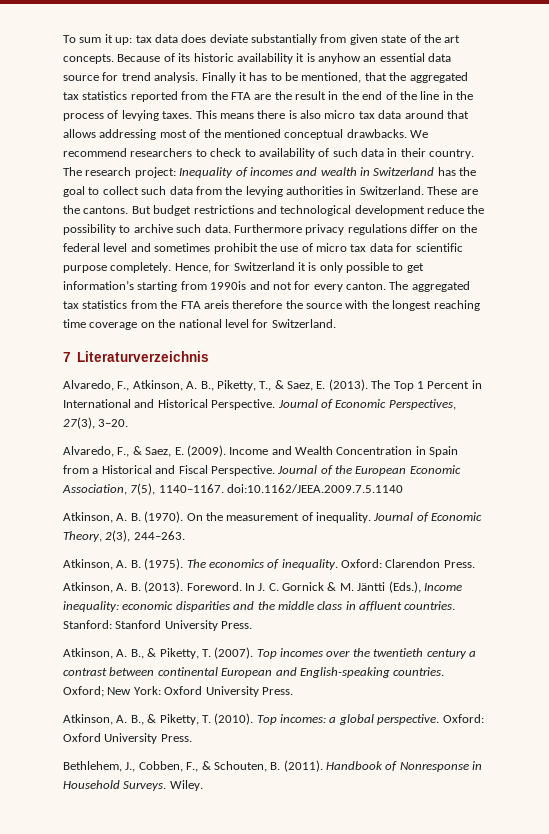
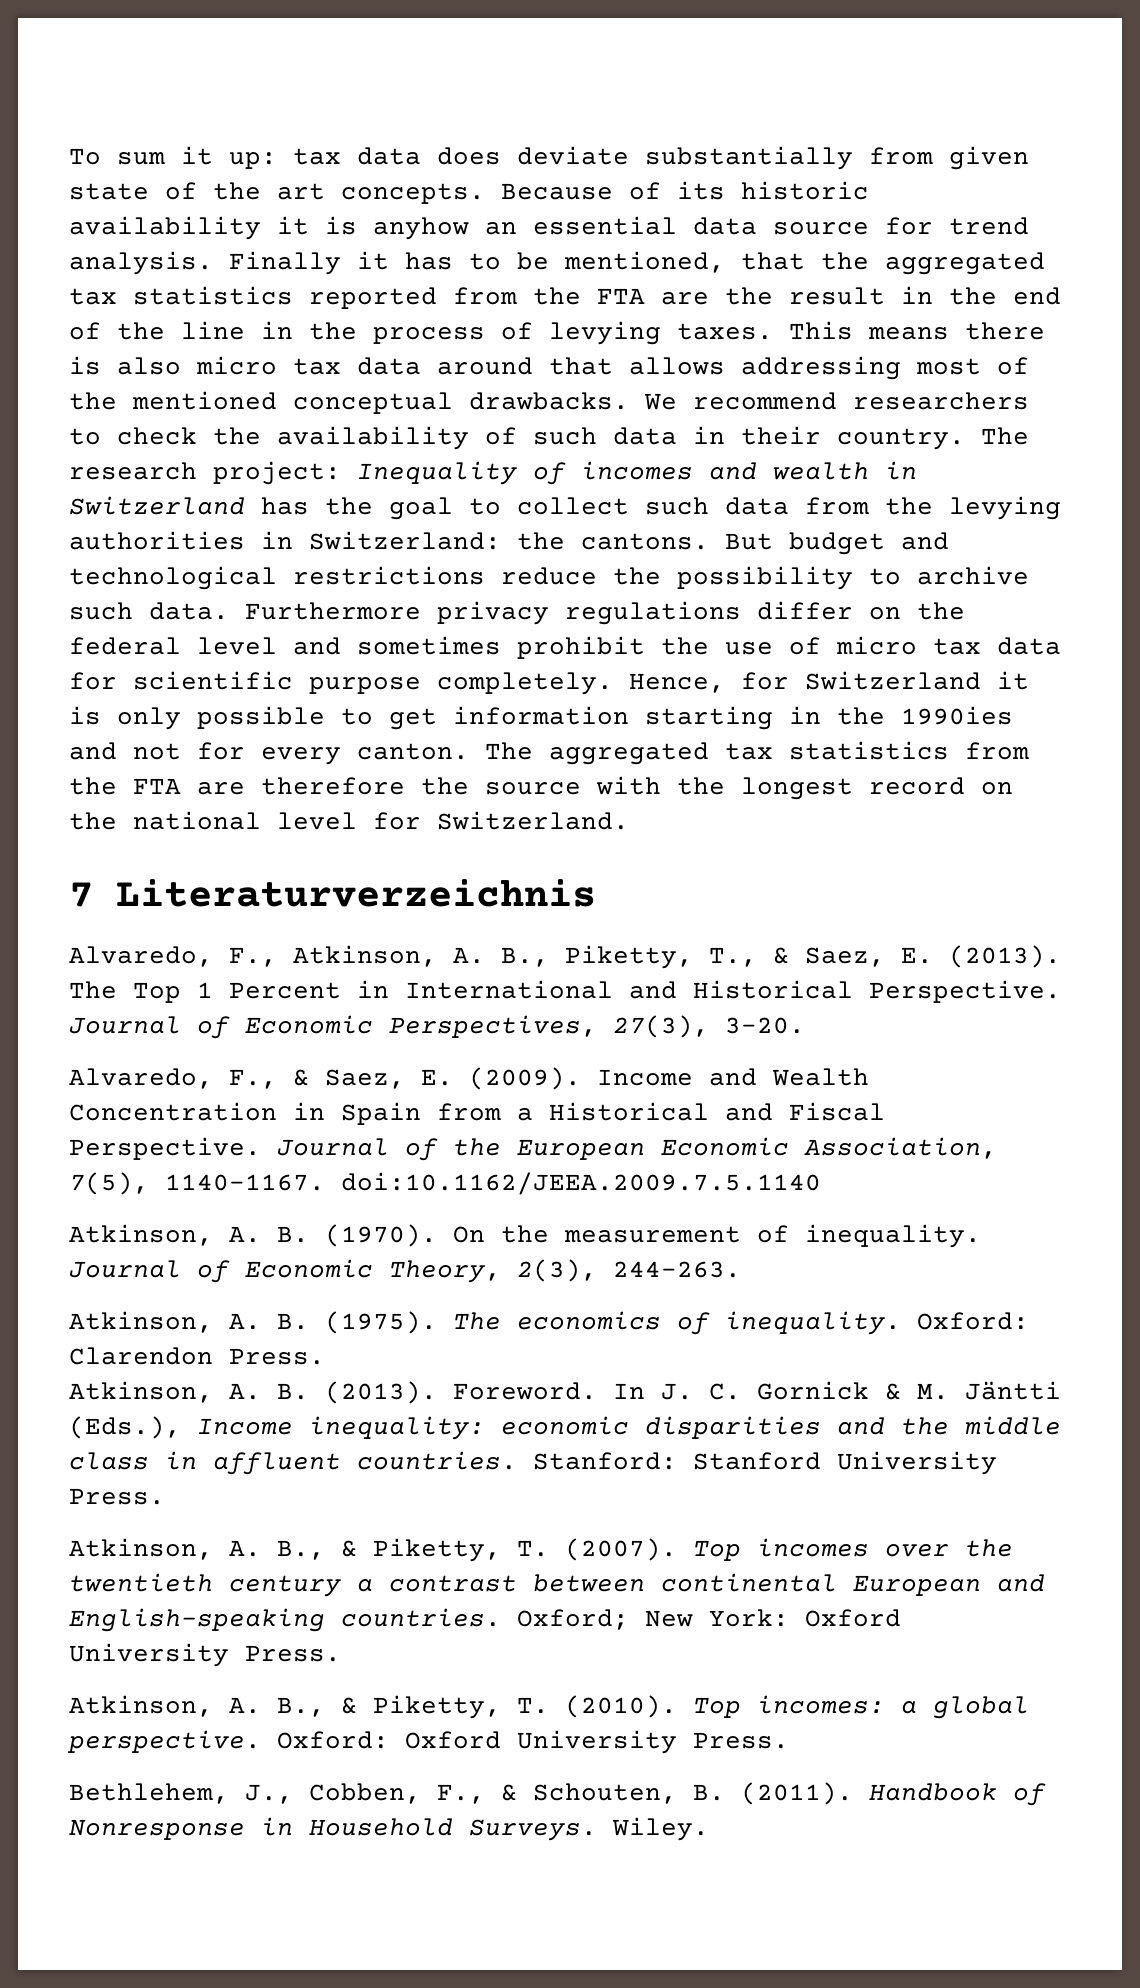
[244,149,256,157] to -> [213,427,261,445] the
[359,186,478,195] Switzerland. These are -> [309,531,501,550] Switzerland:
[193,205,254,214] restrictions -> (885, 543) none
[354,205,425,216] development -> [293,566,485,585] restrictions
[63,280,247,292] information’s starting from 1990is -> [453,706,1013,730] information starting in the 1990ies
[203,300,229,309] areis -> [197,782,245,795] are
[433,300,480,311] [63,319,138,330] reaching time coverage -> [869,777,965,795] record

